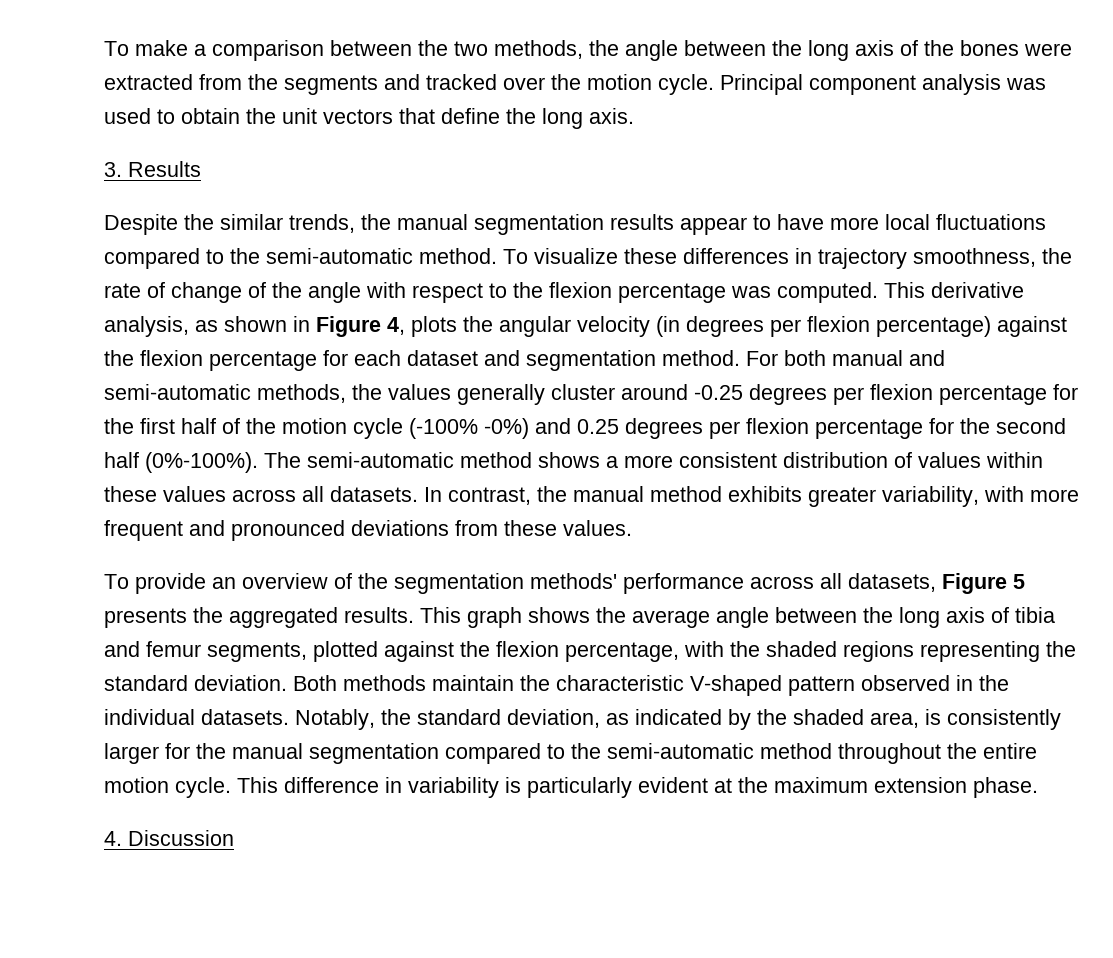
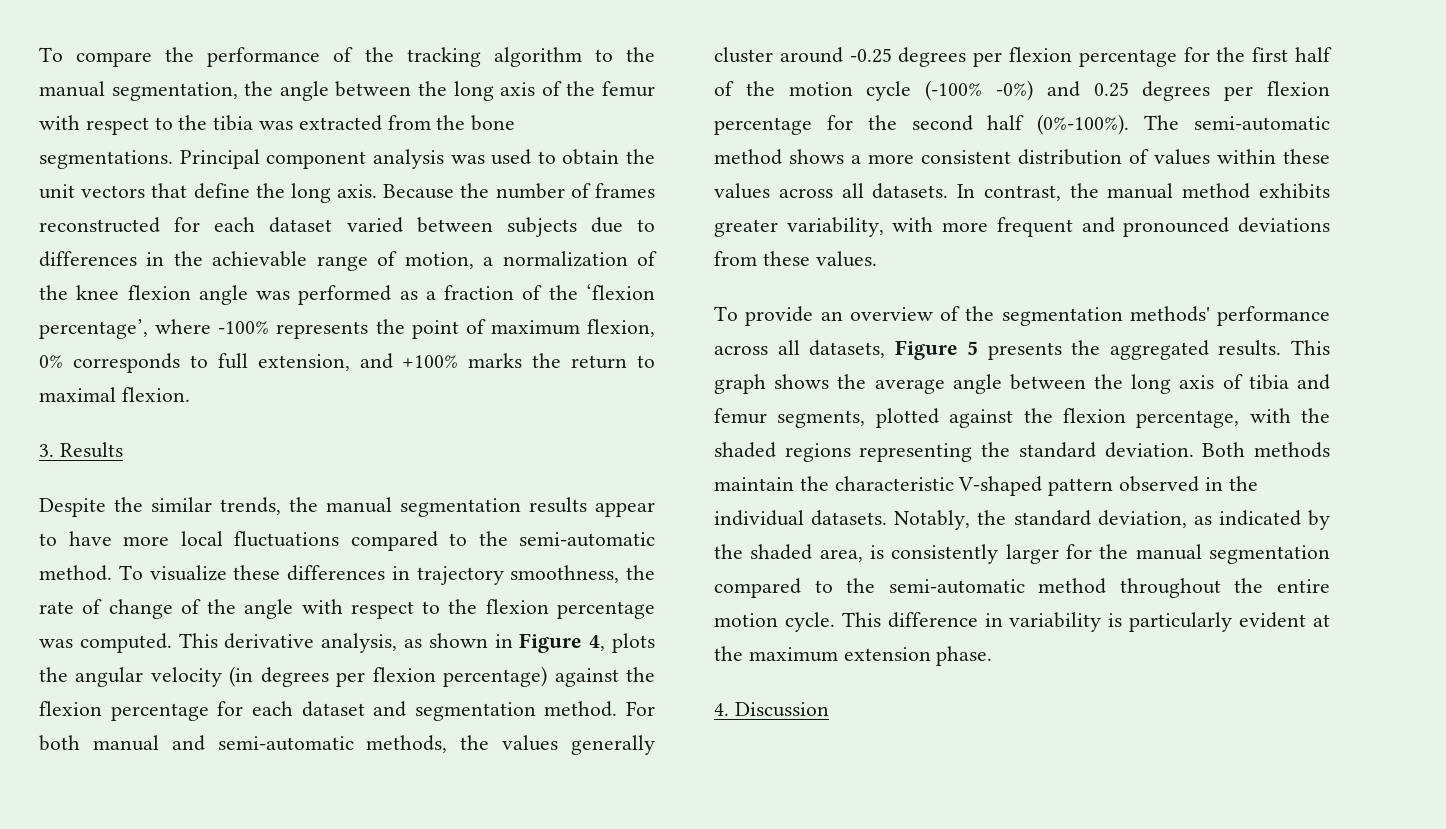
[104,40,583,61] To make a comparison between the two methods, -> [39,47,655,67] [39,81,238,101] To compare the performance of the tracking algorithm to the manual segmentation,
[960,40,1072,56] [104,74,714,95] bones were extracted from the segments and tracked over the motion cycle. -> [602,81,656,97] [39,115,516,135] [39,150,173,169] femur with respect to the tibia was extracted from the bone segmentations.
(634, 116) none -> [383,183,655,199] [39,217,655,237] [39,251,658,271] [39,284,655,305] [39,319,655,339] [39,353,655,373] [39,387,190,402] Because the number of frames reconstructed for each dataset varied between subjects due to differences in the achievable range of motion, a normalization of the knee flexion angle was performed as a fraction of the ‘flexion percentage’, where -100% represents the point of maximum flexion, 0% corresponds to full extension, and +100% marks the return to maximal flexion.

